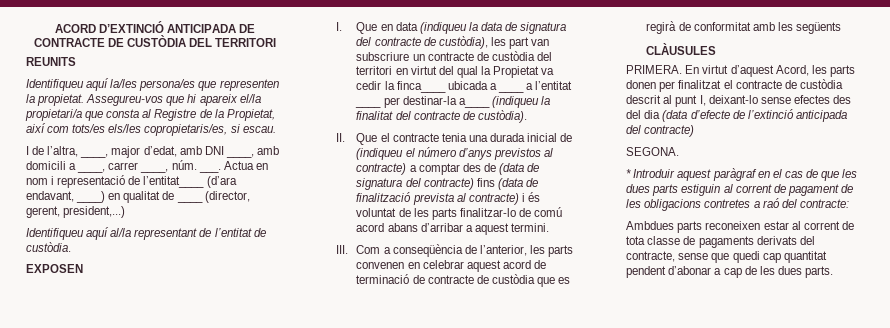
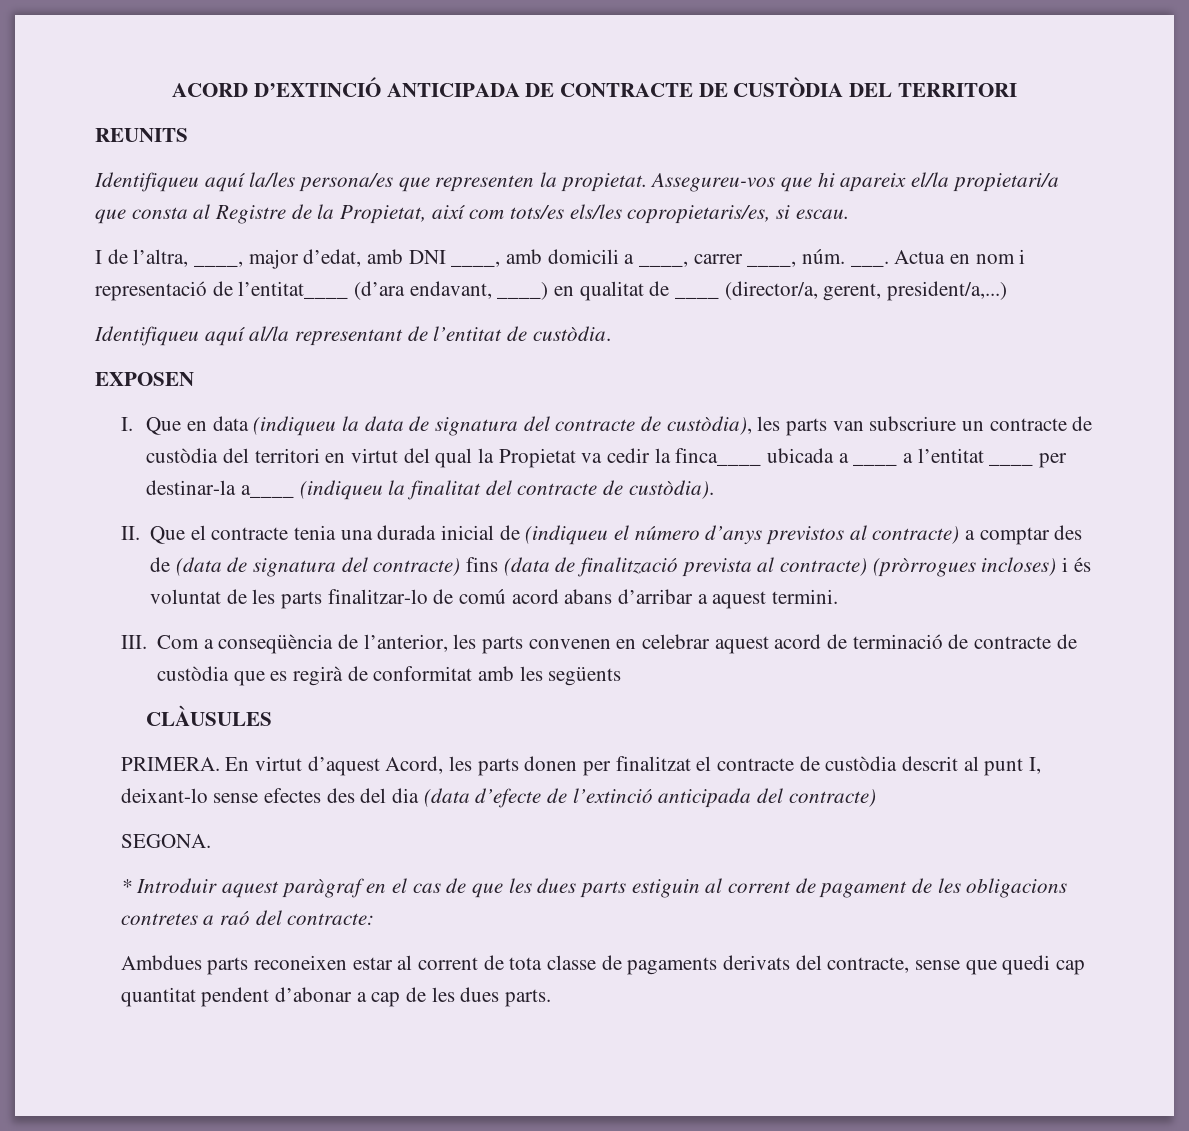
[204,191,250,203] [26,206,126,218] (director, gerent, president,...) -> [724,281,1008,301] (director/a, gerent, president/a,...)
[508,37,529,49] part -> [785,418,827,436] parts
(519, 199) none -> [872,557,1057,577] (pròrrogues incloses)

